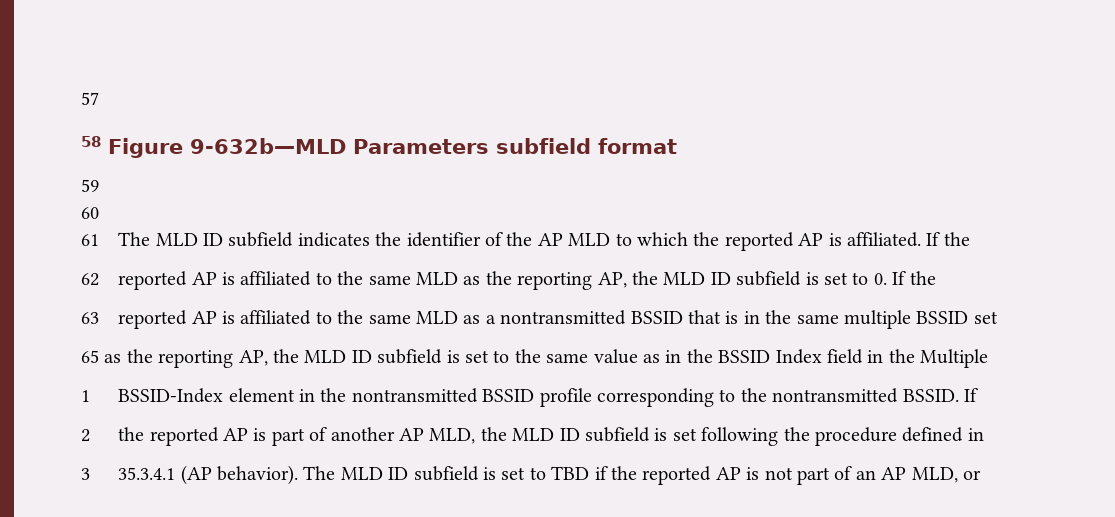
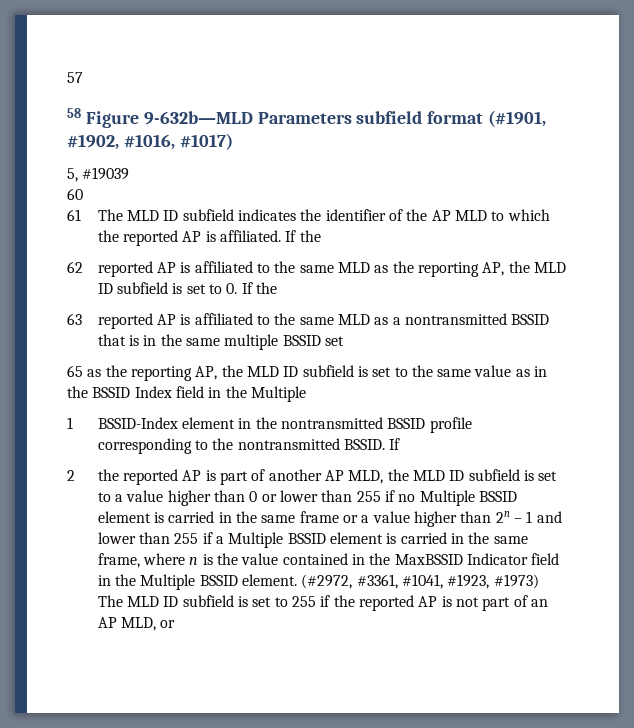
[81,179,99,192] // 59 -> [488,110,547,127] [67,133,233,150] [67,167,130,182] (#1901, #1902, #1016, #1017) // 5, #19039
[701,427,984,446] [81,465,298,485] following the procedure defined in // 3 35.3.4.1 (AP behavior). -> [97,490,517,506] [97,511,562,527] [97,532,528,548] [97,553,560,568] [97,574,539,590] to a value higher than 0 or lower than 255 if no Multiple BSSID element is carried in the same frame or a value higher than 2n – 1 and lower than 255 if a Multiple BSSID element is carried in the same frame, where n is the value contained in the MaxBSSID Indicator field in the Multiple BSSID element. (#2972, #3361, #1041, #1923, #1973)
[551,466,590,480] TBD -> [292,596,317,607] 255

